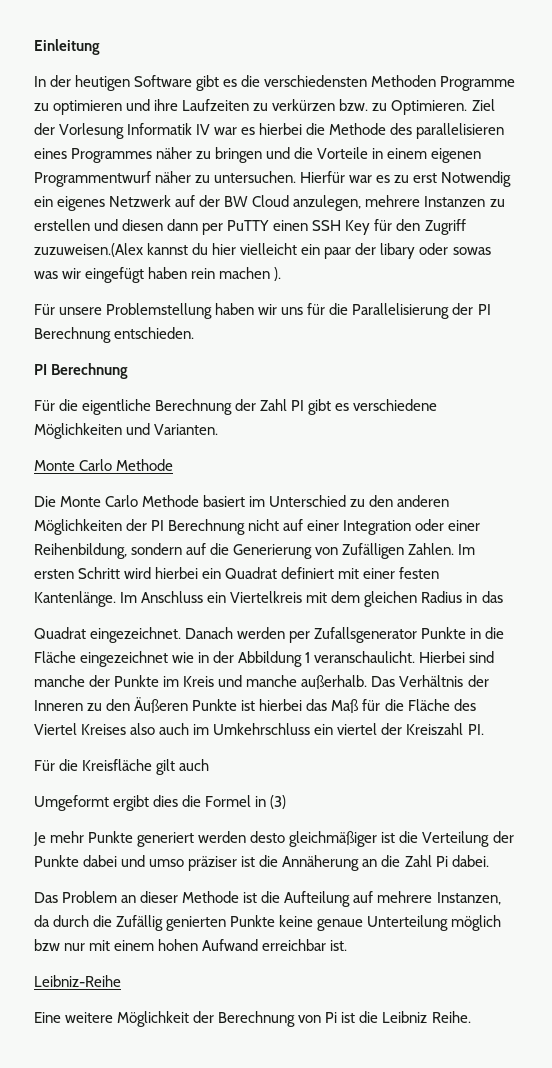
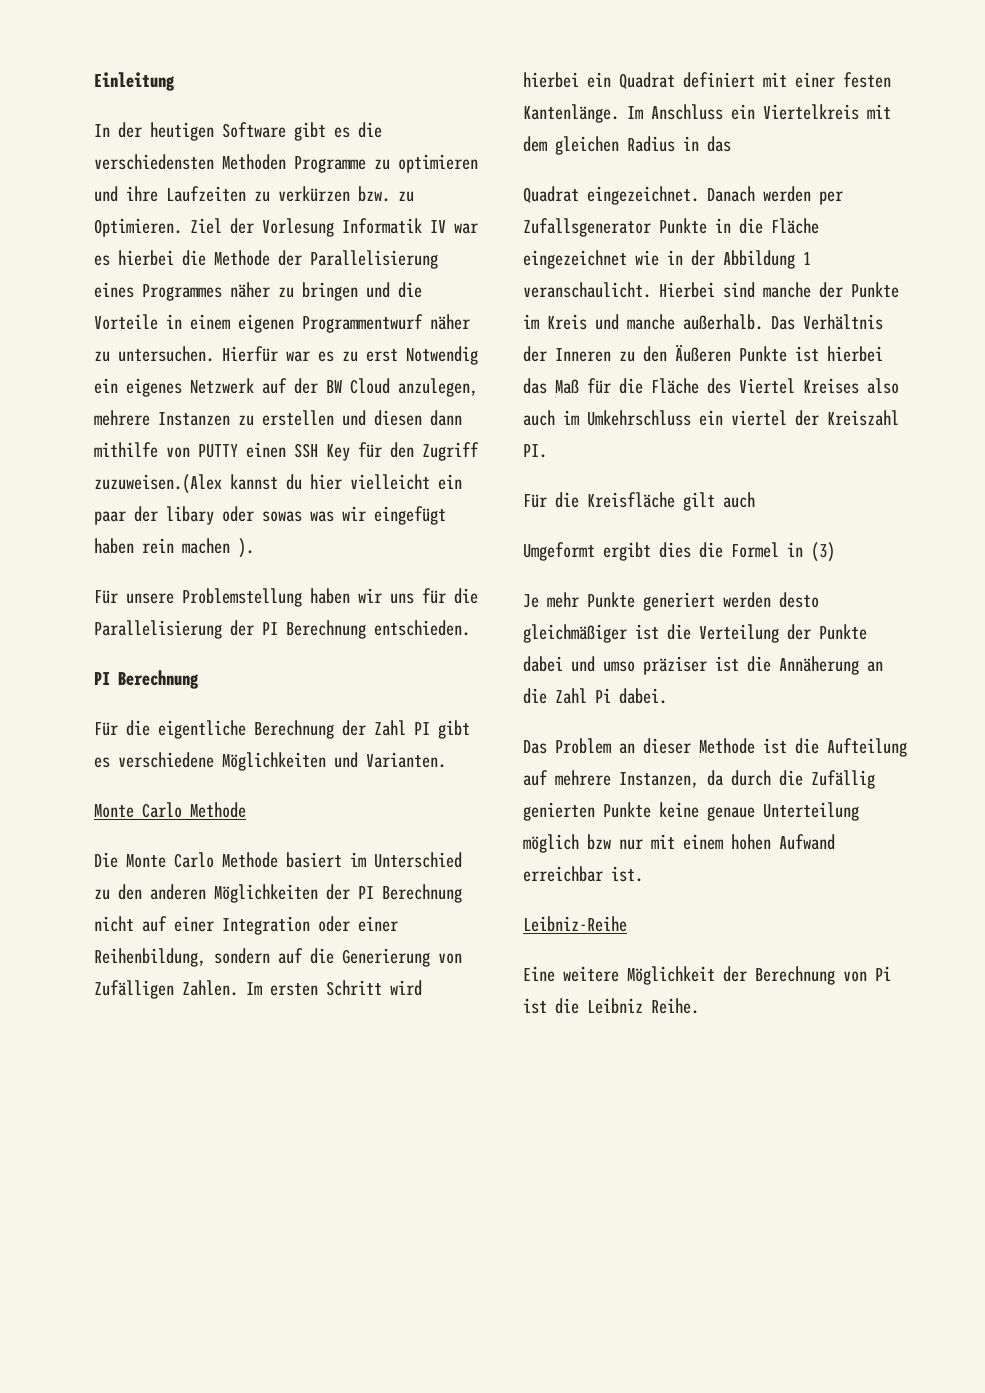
[390,123,505,139] des parallelisieren -> [278,250,438,269] der Parallelisierung
[202,220,270,235] per PuTTY -> [94,442,238,458] mithilfe von PUTTY

